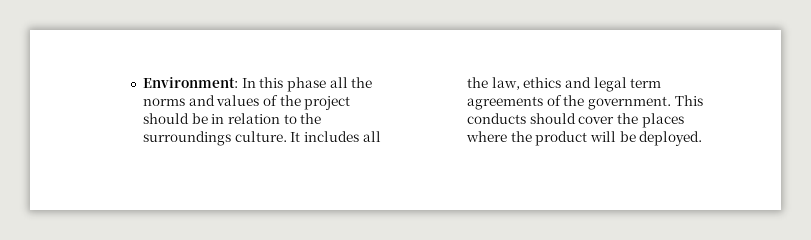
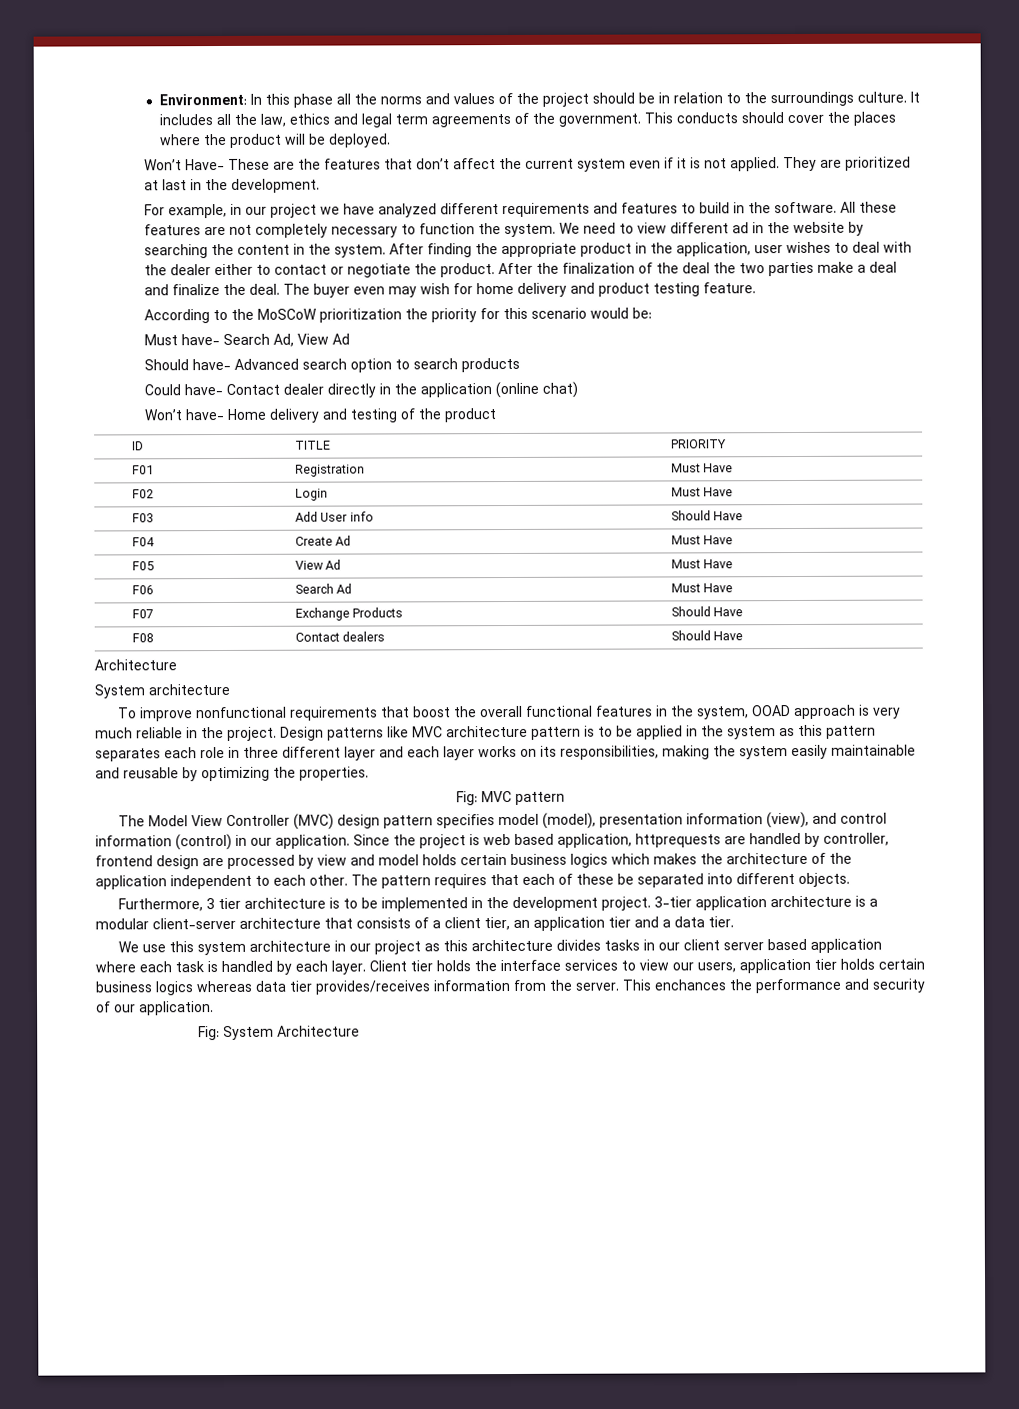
(703, 138) none -> [144,156,912,172] [144,178,321,193] [144,201,898,219] [144,221,865,238] [144,241,913,259] [144,261,898,278] [144,282,757,298] [144,307,653,324] [144,333,351,347] [144,357,521,373] [144,381,579,399] [144,408,498,423] [131,441,144,451] [294,440,331,450] [670,439,727,449] [131,465,154,475] [294,464,365,477] [670,463,734,473] [131,489,154,499] [294,488,328,501] [670,487,734,497] [131,513,154,523] [294,511,374,522] [670,510,744,521] [131,537,155,547] [294,535,352,546] [670,535,734,545] [131,561,154,571] [294,559,342,570] [670,559,734,569] [131,585,154,595] [294,583,353,594] [670,583,734,593] [131,609,154,619] [294,607,404,621] [670,606,744,617] [131,633,154,643] [294,631,386,642] [670,630,744,641] [94,659,177,671] [94,683,230,699] [117,704,901,722] [95,724,876,741] [95,744,916,762] [95,766,369,782] [455,790,565,806] [117,811,887,830] [95,832,889,851] [95,852,852,870] [95,872,850,890] [117,895,878,912] [95,916,734,931] [117,938,882,956] [95,958,925,975] [95,978,926,996] [96,1001,214,1016] [198,1025,361,1041] // Won’t Have- These are the features that don’t affect the current system even if it is not applied. They are prioritized at last in the development. // For example, in our project we have analyzed different requirements and features to build in the software. All these features are not completely necessary to function the system. We need to view different ad in the website by searching the content in the system. After finding the appropriate product in the application, user wishes to deal with the dealer either to contact or negotiate the product. After the finalization of the deal the two parties make a deal and finalize the deal. The buyer even may wish for home delivery and product testing feature. // According to the MoSCoW prioritization the priority for this scenario would be: // Must have- Search Ad, View Ad // Should have- Advanced search option to search products // Could have- Contact dealer directly in the application (online chat) // Won’t have- Home delivery and testing of the product // ID | TITLE | PRIORITY // F01 | Registration | Must Have // F02 | Login | Must Have // F03 | Add User info | Should Have // F04 | Create Ad | Must Have // F05 | View Ad | Must Have // F06 | Search Ad | Must Have // F07 | Exchange Products | Should Have // F08 | Contact dealers | Should Have // Architecture // System architecture // To improve nonfunctional requirements that boost the overall functional features in the system, OOAD approach is very much reliable in the project. Design patterns like MVC architecture pattern is to be applied in the system as this pattern separates each role in three different layer and each layer works on its responsibilities, making the system easily maintainable and reusable by optimizing the properties. // Fig: MVC pattern // The Model View Controller (MVC) design pattern specifies model (model), presentation information (view), and control information (control) in our application. Since the project is web based application, httprequests are handled by controller, frontend design are processed by view and model holds certain business logics which makes the architecture of the application independent to each other. The pattern requires that each of these be separated into different objects. // Furthermore, 3 tier architecture is to be implemented in the development project. 3-tier application architecture is a modular client-server architecture that consists of a client tier, an application tier and a data tier. // We use this system architecture in our project as this architecture divides tasks in our client server based application where each task is handled by each layer. Client tier holds the interface services to view our users, application tier holds certain business logics whereas data tier provides/receives information from the server. This enchances the performance and security of our application. // Fig: System Architecture

